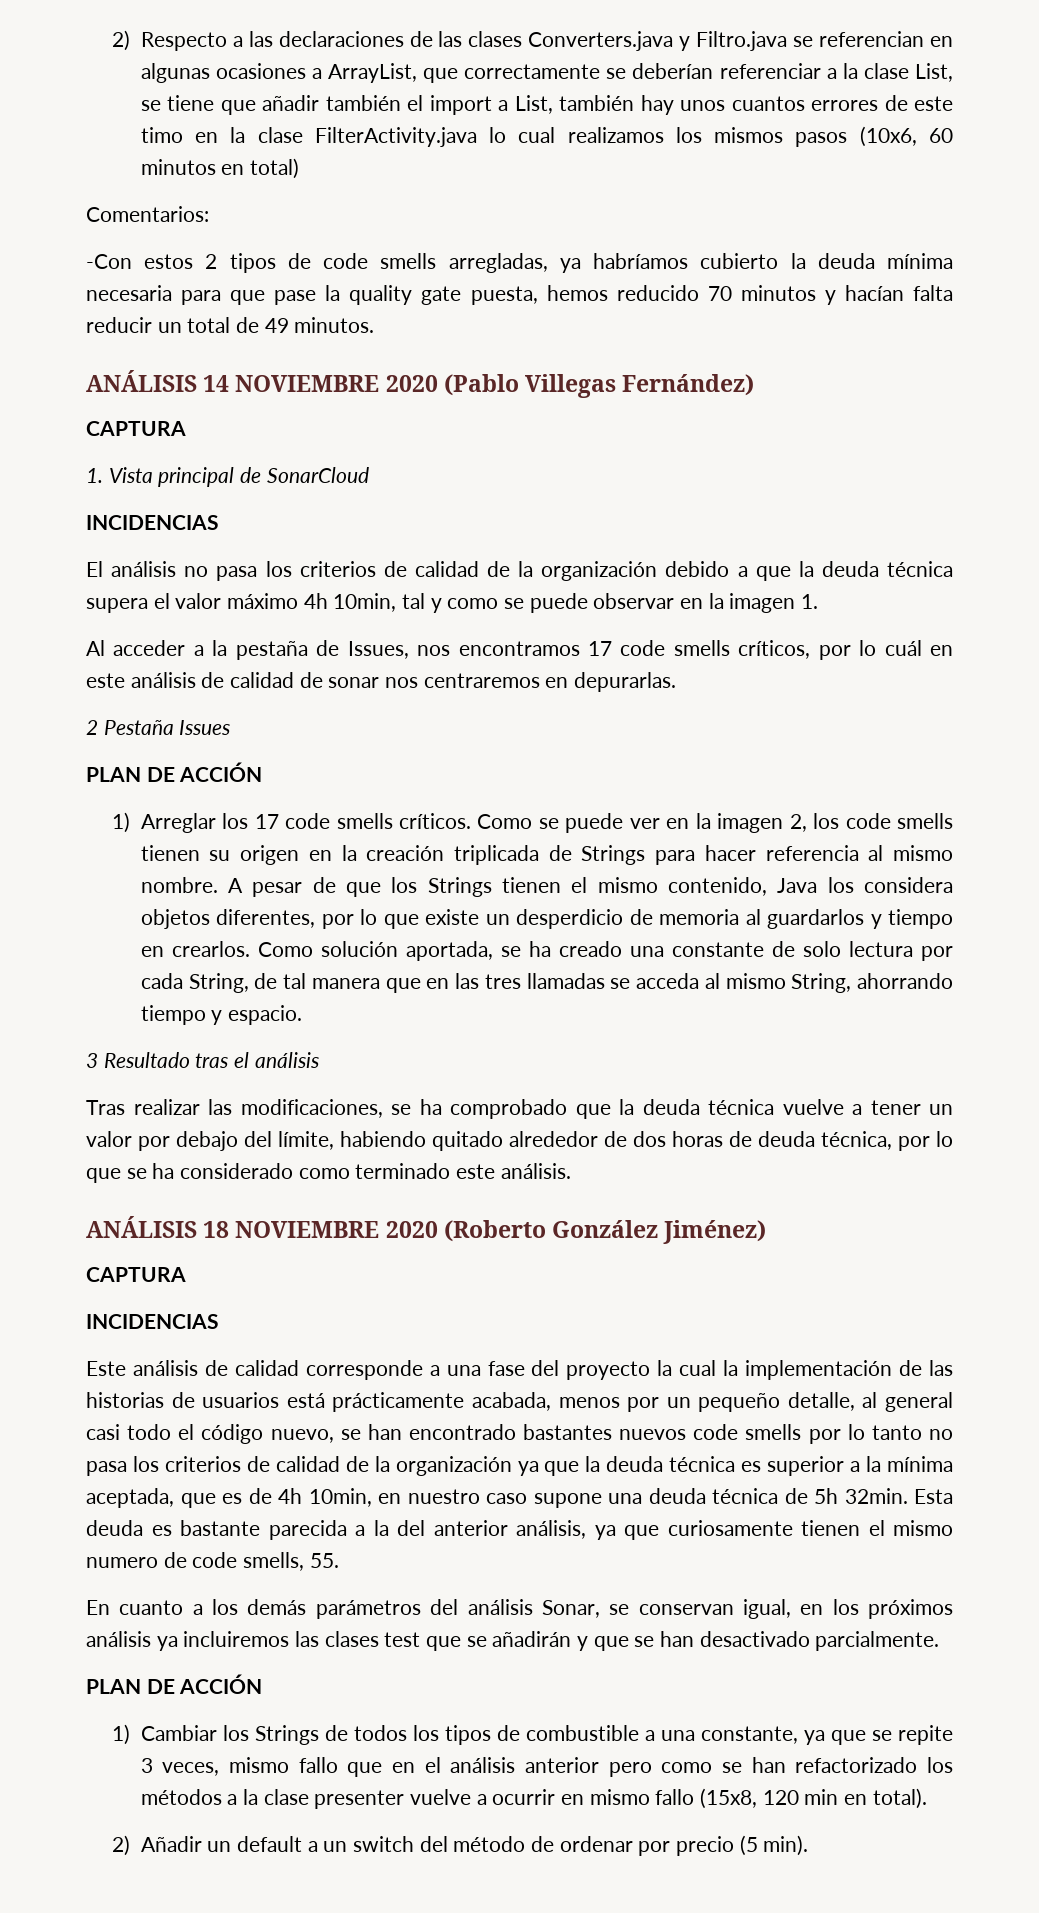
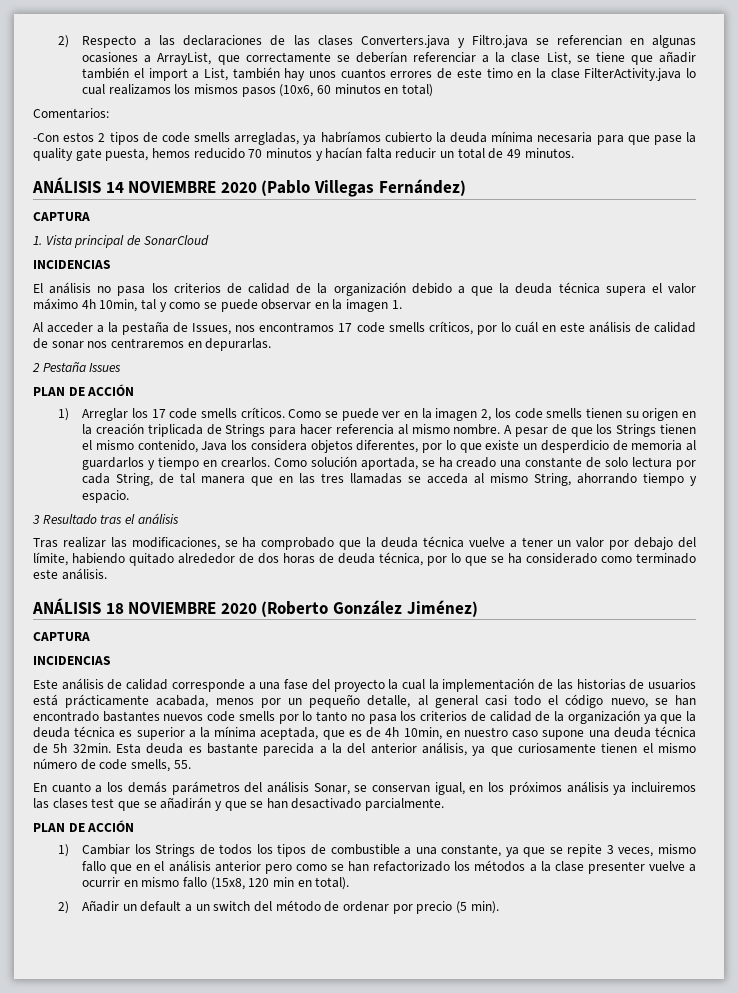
[86,1557,158,1568] numero -> [33,758,77,769] número

